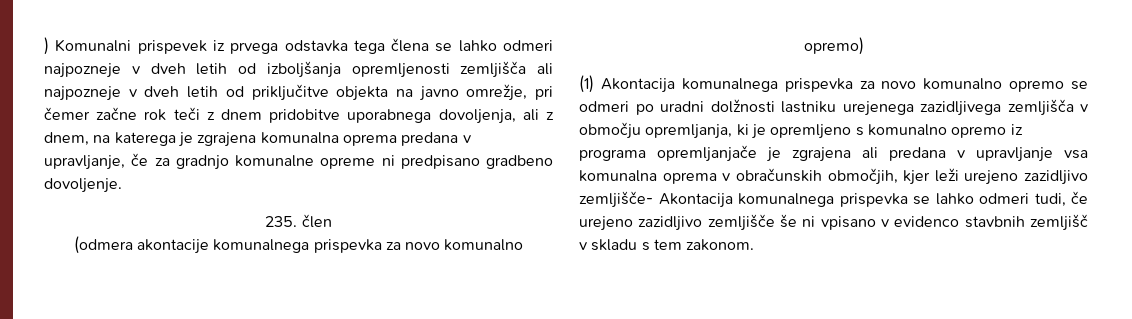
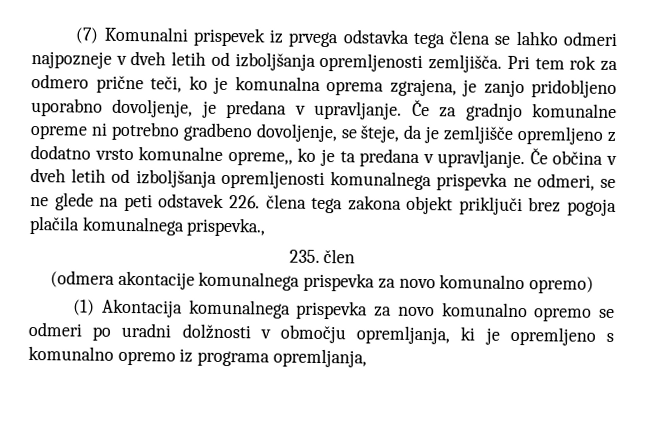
[44,37,49,55] ) -> [75,27,99,44] (7)
[460,61,553,78] [44,84,553,101] [44,107,554,124] [44,132,471,147] [44,153,149,170] zemljišča ali najpozneje v dveh letih od priključitve objekta na javno omrežje, pri čemer začne rok teči z dnem pridobitve uporabnega dovoljenja, ali z dnem, na katerega je zgrajena komunalna oprema predana v upravljanje, če -> [428,54,619,73] [31,73,617,99] [31,97,430,120] zemljišča. Pri tem rok za odmero prične teči, ko je komunalna oprema zgrajena, je zanjo pridobljeno uporabno dovoljenje, je predana v upravljanje. Če
[400,155,553,169] [44,178,122,193] predpisano gradbeno dovoljenje. -> [110,121,617,145] [30,144,617,169] [30,167,616,191] [30,192,617,217] [29,215,267,237] potrebno gradbeno dovoljenje, se šteje, da je zemljišče opremljeno z dodatno vrsto komunalne opreme,, ko je ta predana v upravljanje. Če občina v dveh letih od izboljšanja opremljenosti komunalnega prispevka ne odmeri, se ne glede na peti odstavek 226. člena tega zakona objekt priključi brez pogoja plačila komunalnega prispevka.,
[781,99,1074,116] lastniku urejenega zazidljivega zemljišča -> (251, 331) none
[657,145,1088,162] [579,168,1088,185] [579,191,1088,208] [579,214,1088,231] [579,239,755,251] opremljanjače je zgrajena ali predana v upravljanje vsa komunalna oprema v obračunskih območjih, kjer leži urejeno zazidljivo zemljišče- Akontacija komunalnega prispevka se lahko odmeri tudi, če urejeno zazidljivo zemljišče še ni vpisano v evidenco stavbnih zemljišč v skladu s tem zakonom. -> [272,348,367,368] opremljanja,

